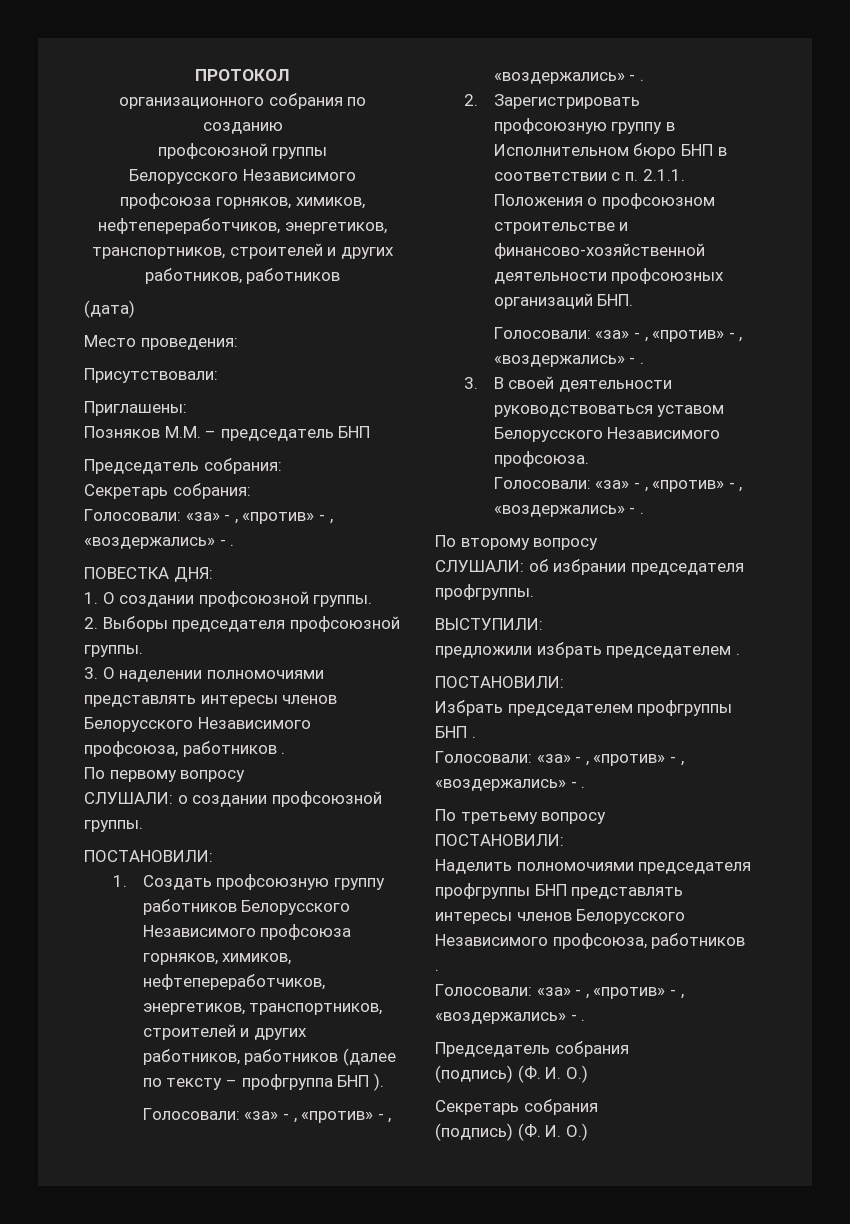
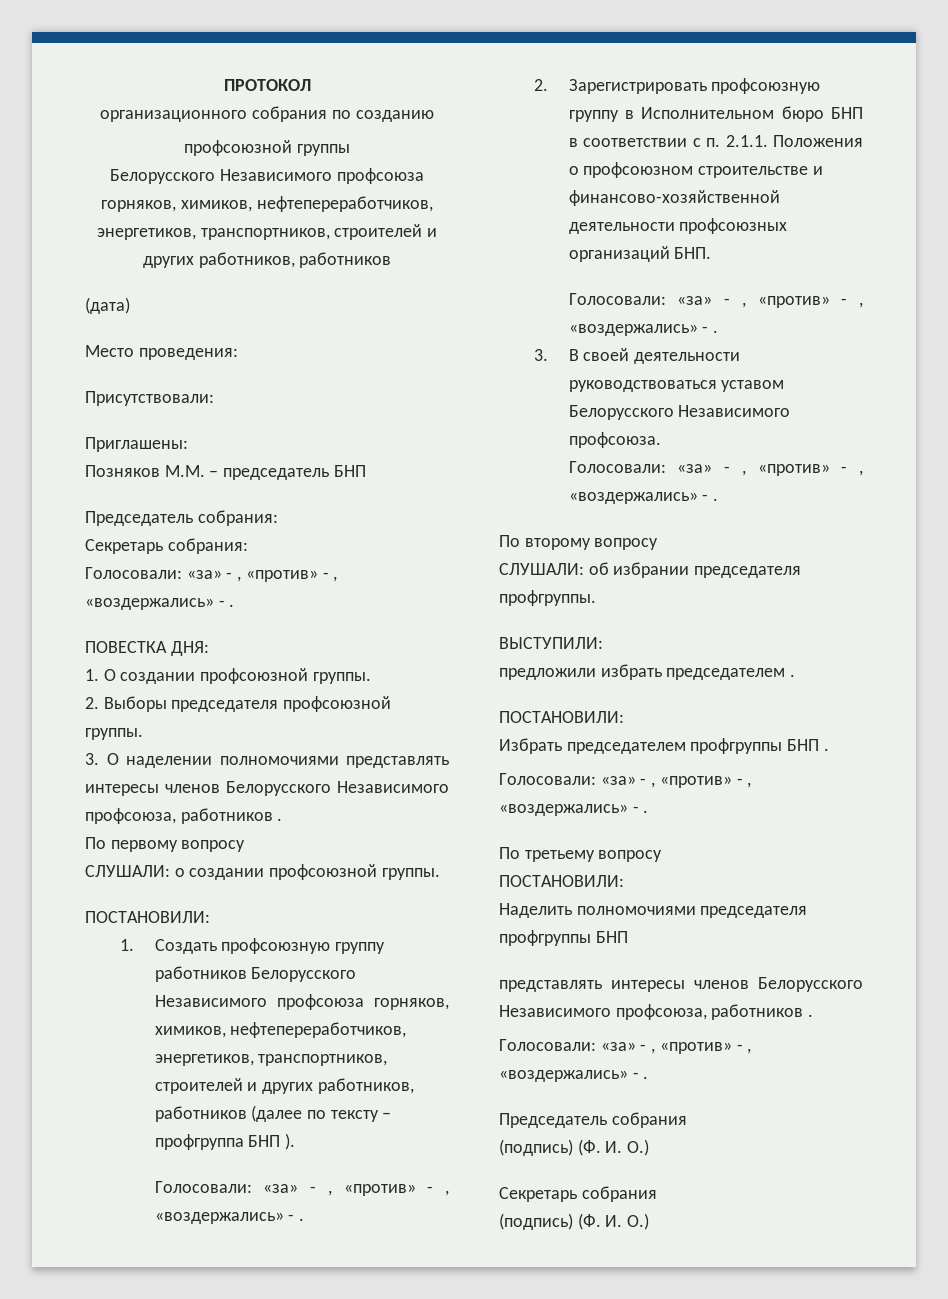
(567, 890) none -> (628, 937) //

